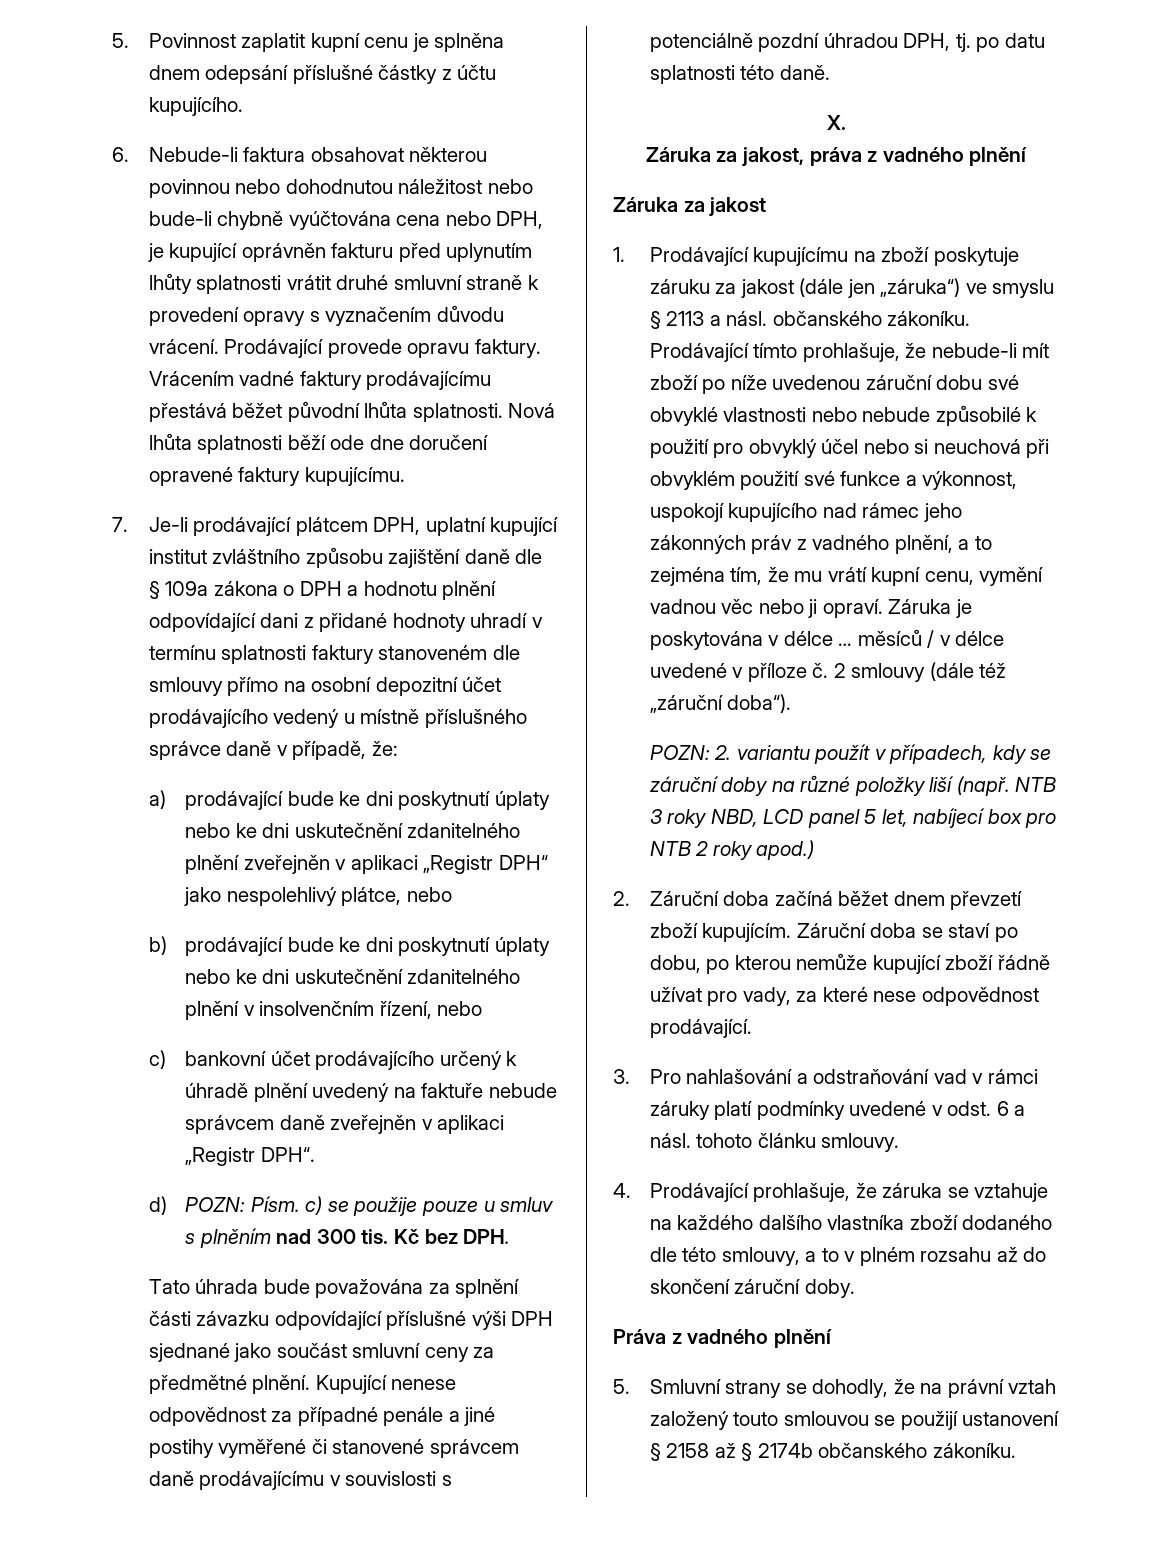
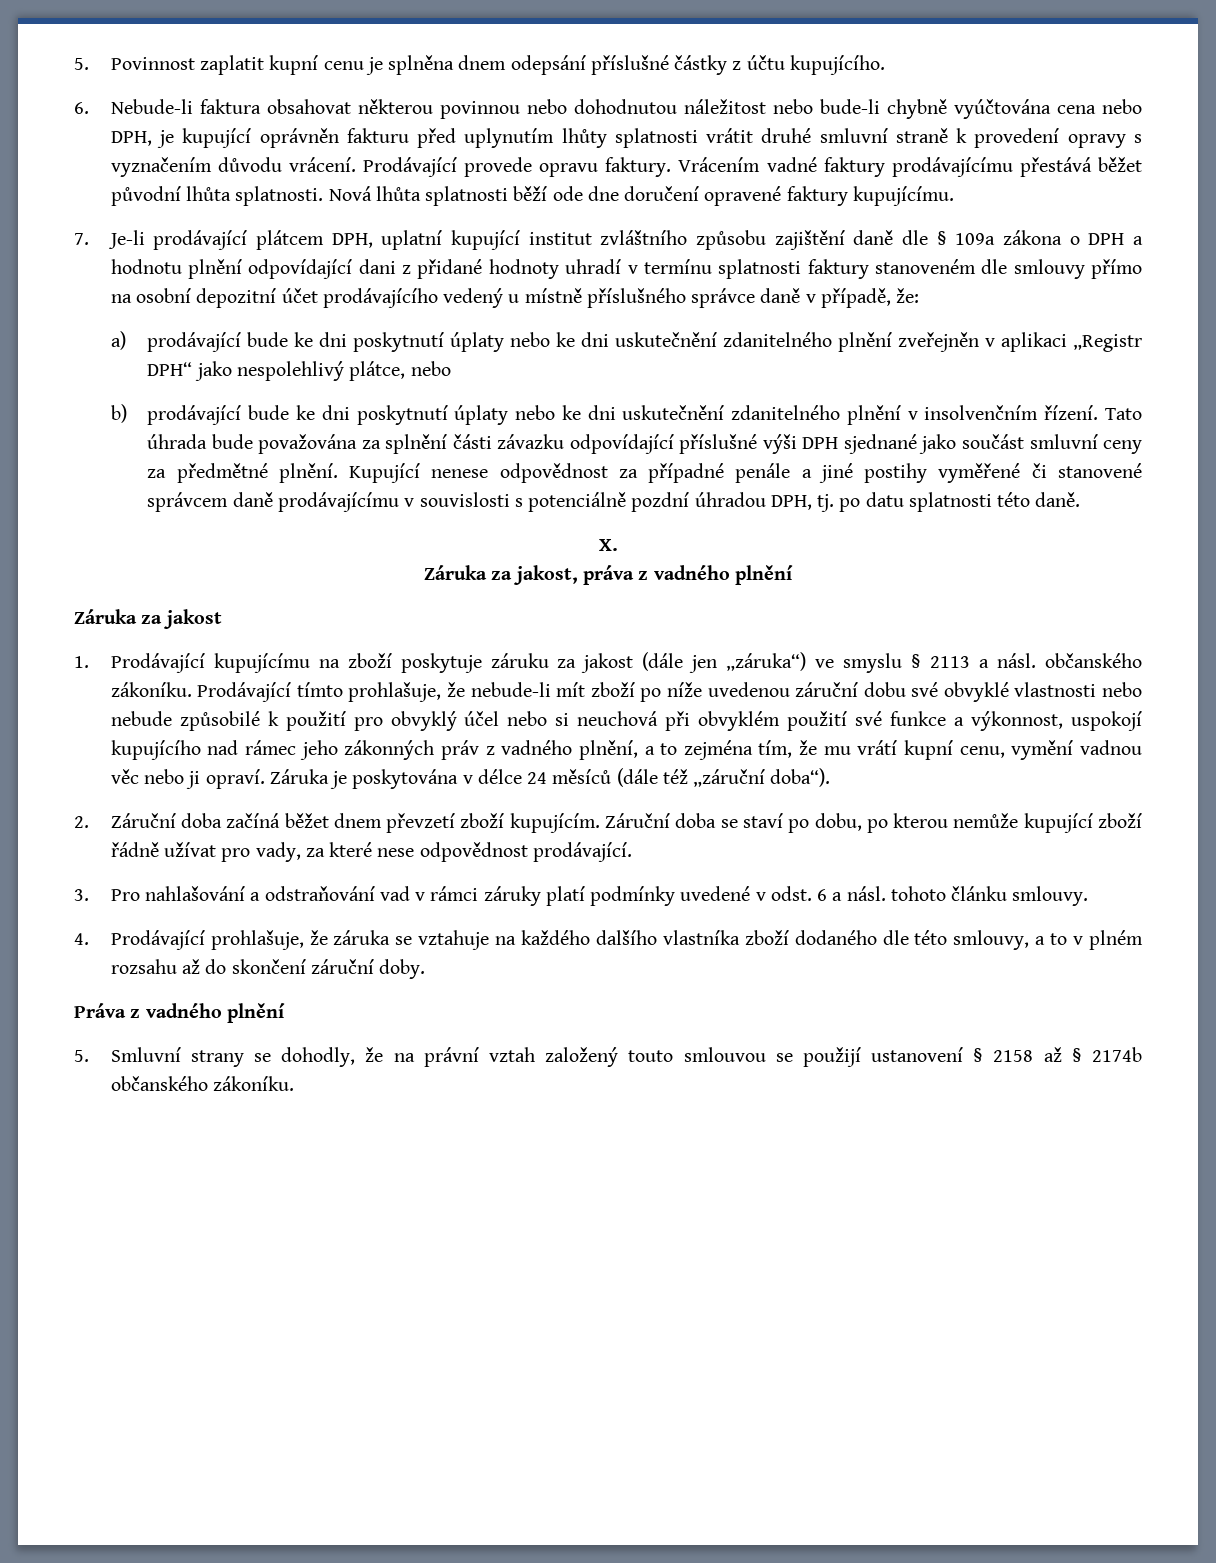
[379,1001,483,1019] [148,1050,518,1070] [185,1083,557,1102] [185,1115,505,1134] [185,1147,315,1166] [148,1196,555,1216] [185,1228,511,1248] řízení, nebo // c) bankovní účet prodávajícího určený k úhradě plnění uvedený na faktuře nebude správcem daně zveřejněn v aplikaci „Registr DPH“. // d) POZN: Písm. c) se použije pouze u smluv s plněním nad 300 tis. Kč bez DPH. // -> [1044,405,1099,420] řízení.
[838,629,1005,648] [649,662,1007,682] [649,694,792,713] [649,744,1052,764] [649,775,1057,796] [649,808,1057,828] [649,840,815,860] … měsíců / v délce uvedené v příloze č. 2 smlouvy (dále též „záruční doba“). // POZN: 2. variantu použít v případech, kdy se záruční doby na různé položky liší (např. NTB 3 roky NBD, LCD panel 5 let, nabíjecí box pro NTB 2 roky apod.) -> [527,768,831,787] 24 měsíců (dále též „záruční doba“).

